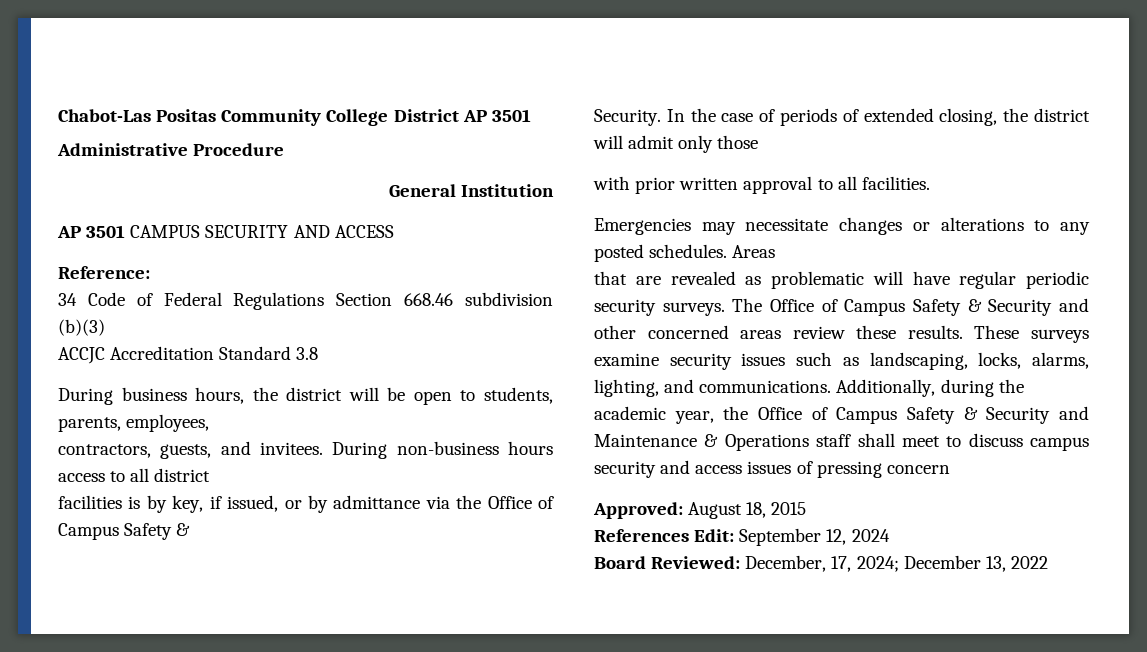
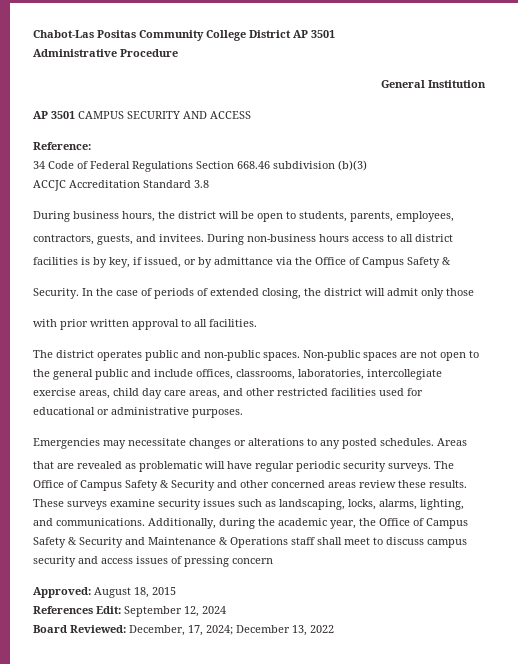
(930, 183) none -> [33,350,479,361] [33,369,442,380] [33,388,423,399] [33,407,243,418] // The district operates public and non-public spaces. Non-public spaces are not open to the general public and include offices, classrooms, laboratories, intercollegiate exercise areas, child day care areas, and other restricted facilities used for educational or administrative purposes.

